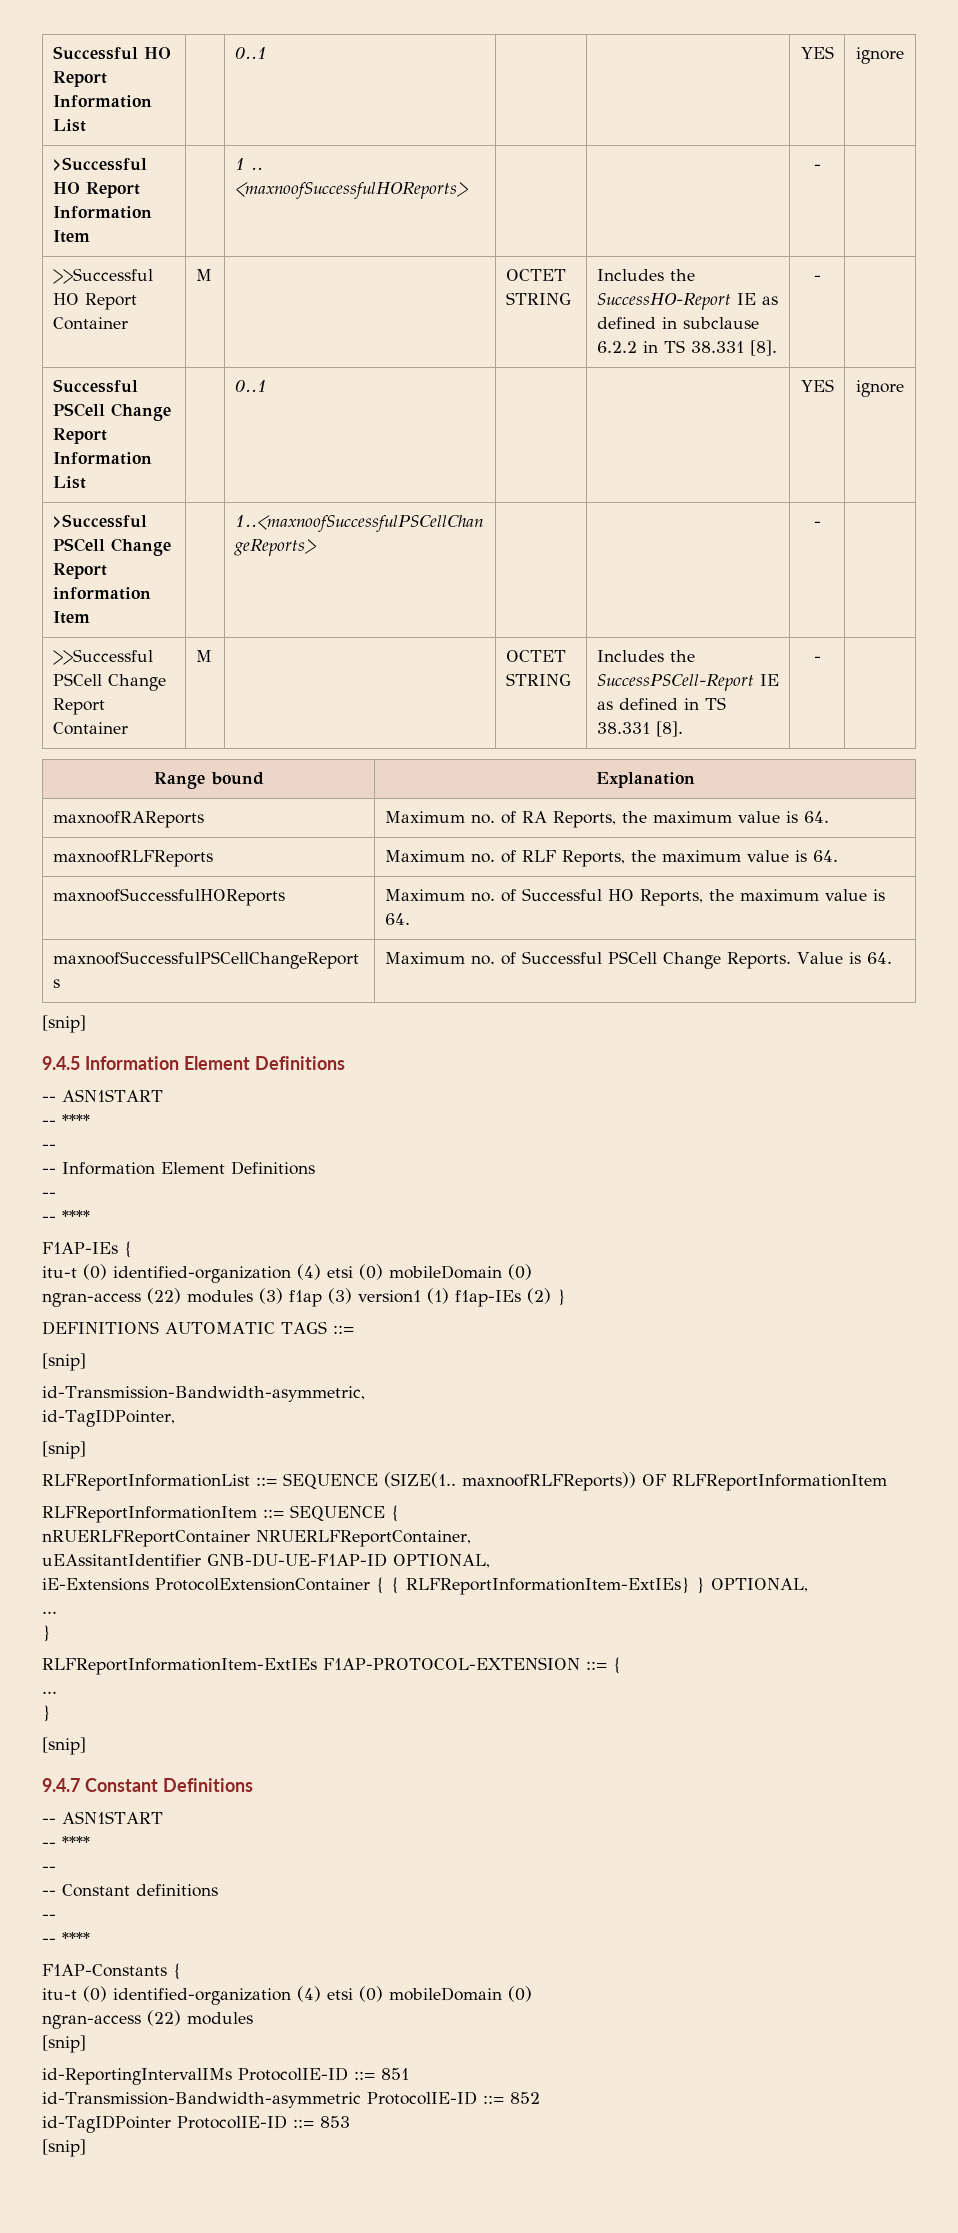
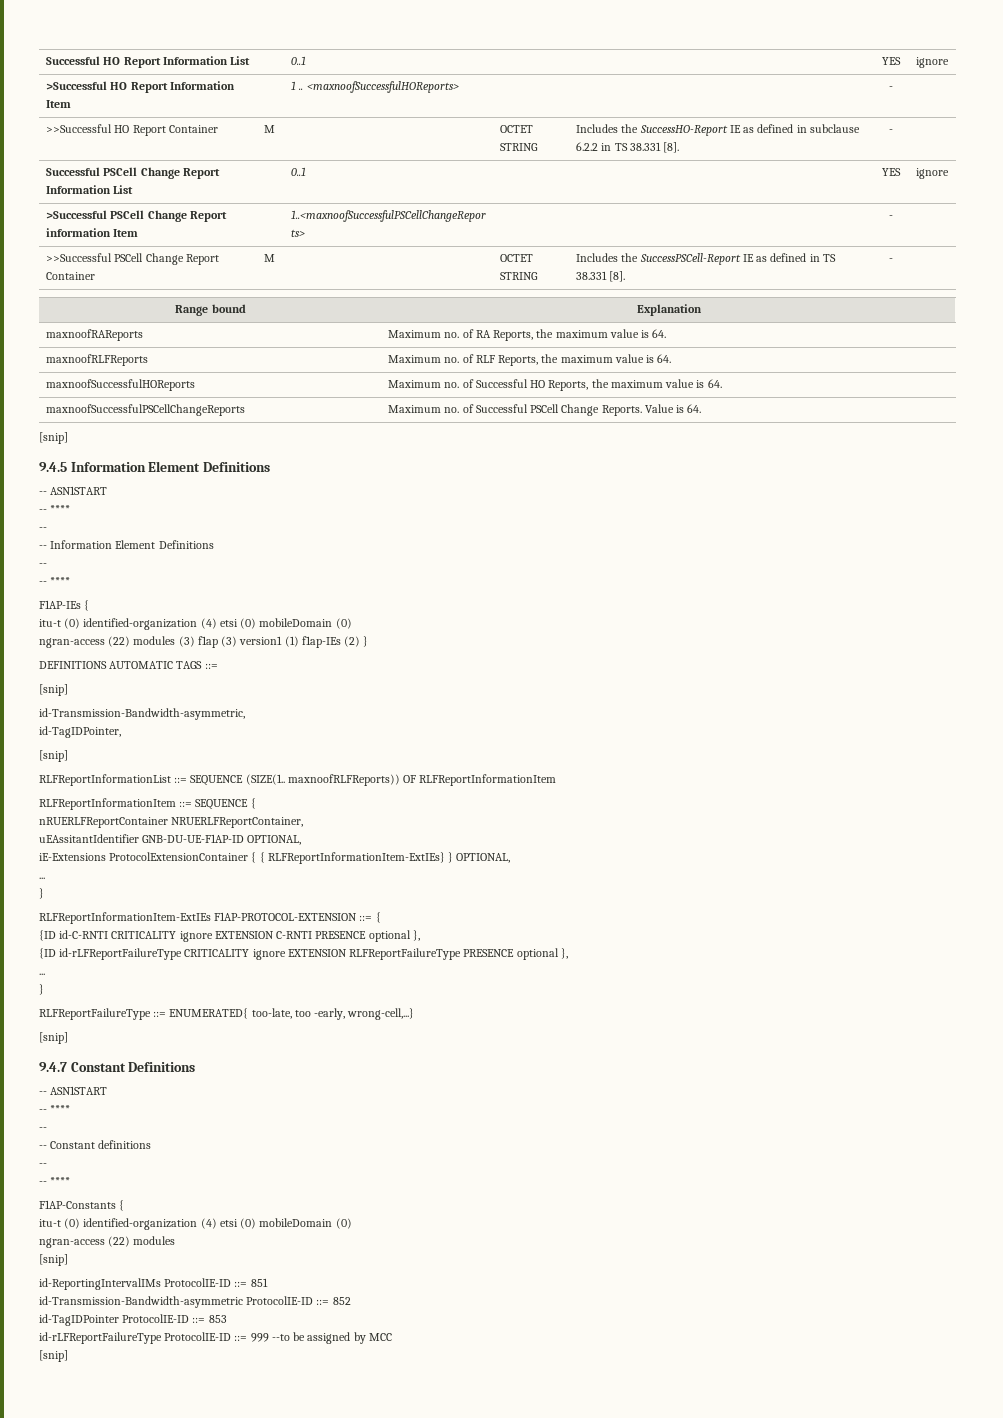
[42,1691,57,1694] [42,1705,51,1722] ... // } -> [39,930,420,942] [39,948,568,960] [39,973,45,975] [39,984,44,995] [39,1008,415,1020] {ID id-C-RNTI CRITICALITY ignore EXTENSION C-RNTI PRESENCE optional }, // {ID id-rLFReportFailureType CRITICALITY ignore EXTENSION RLFReportFailureType PRESENCE optional }, // ... // } // RLFReportFailureType ::= ENUMERATED{ too-late, too -early, wrong-cell,...}
(350, 2122) none -> [39,1332,392,1344] // id-rLFReportFailureType ProtocolIE-ID ::= 999 --to be assigned by MCC

